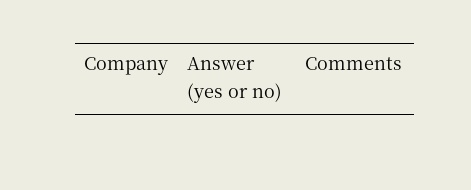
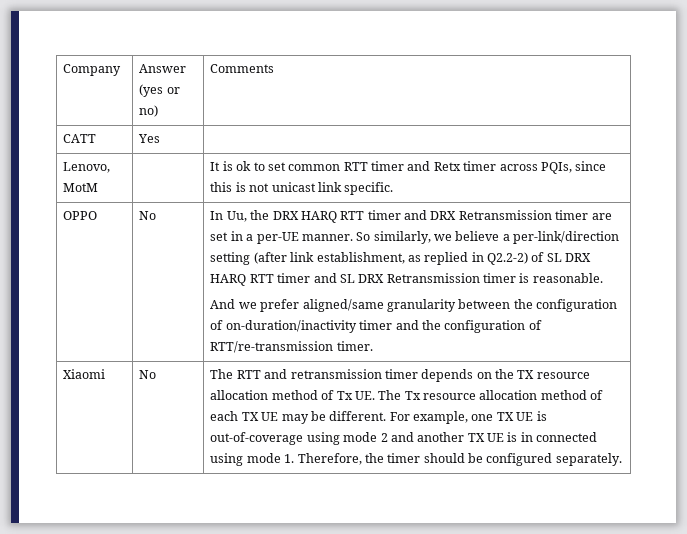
(403, 63) none -> [63,134,97,143] [138,134,161,143] [63,162,111,173] [63,183,99,192] [210,161,607,174] [210,182,394,195] [63,211,98,220] [139,211,157,220] [210,210,612,223] [210,231,620,244] [210,252,592,265] [210,273,603,286] [210,299,618,312] [210,320,542,333] [210,341,373,353] [63,369,106,379] [139,370,157,379] [210,369,590,382] [210,390,604,400] [210,411,547,424] [210,432,598,445] [210,453,622,466] // CATT | Yes | // Lenovo, MotM | | It is ok to set common RTT timer and Retx timer across PQIs, since this is not unicast link specific. // OPPO | No | In Uu, the DRX HARQ RTT timer and DRX Retransmission timer are set in a per-UE manner. So similarly, we believe a per-link/direction setting (after link establishment, as replied in Q2.2-2) of SL DRX HARQ RTT timer and SL DRX Retransmission timer is reasonable. // And we prefer aligned/same granularity between the configuration of on-duration/inactivity timer and the configuration of RTT/re-transmission timer. // Xiaomi | No | The RTT and retransmission timer depends on the TX resource allocation method of Tx UE. The Tx resource allocation method of each TX UE may be different. For example, one TX UE is out-of-coverage using mode 2 and another TX UE is in connected using mode 1. Therefore, the timer should be configured separately.

